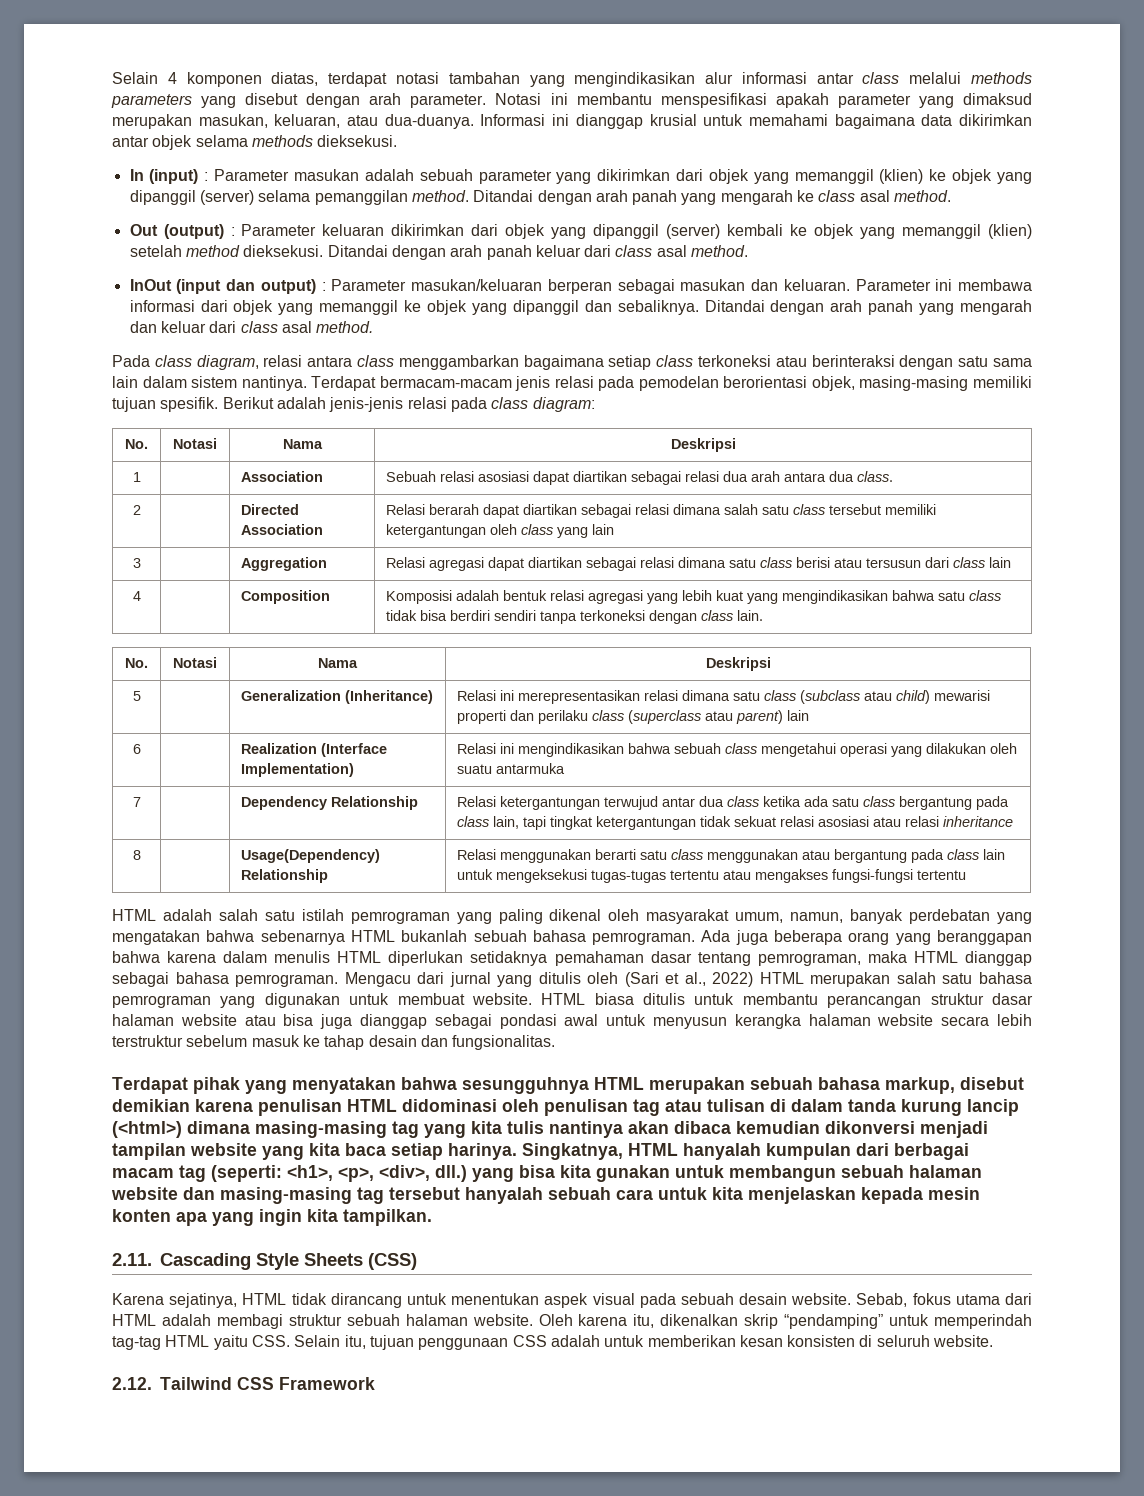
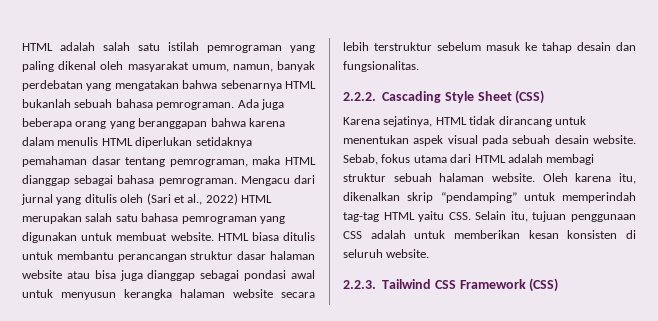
[112,72,1033,87] [111,93,1033,108] [112,114,1033,129] [112,135,398,150] [129,169,1033,184] [129,190,952,205] [129,224,1032,239] [129,245,749,260] [129,279,1032,294] [129,300,1032,315] [129,321,374,333] [112,355,1032,370] [112,376,1032,391] [112,397,595,412] [125,439,148,449] [173,438,217,449] [282,439,323,449] [670,438,736,452] [132,472,141,482] [241,471,324,482] [386,471,894,485] [132,505,141,515] [241,504,300,515] [241,524,324,535] [386,504,937,518] [386,524,615,538] [132,558,141,568] [241,557,328,571] [386,557,1012,571] [132,591,141,601] [241,590,331,604] [386,590,1002,604] [386,610,764,624] [125,658,148,668] [173,657,217,668] [318,658,358,668] [705,657,771,671] [132,691,141,701] [241,690,434,704] [457,690,991,704] [457,710,810,724] [132,744,141,754] [241,743,388,757] [241,763,355,777] [457,743,1018,757] [457,763,566,774] [132,797,141,807] [241,796,419,810] [457,796,1010,810] [457,816,1014,830] [132,850,141,860] [241,849,381,863] [241,869,329,883] [457,849,1006,863] [457,869,967,883] Selain 4 komponen diatas, terdapat notasi tambahan yang mengindikasikan alur informasi antar class melalui methods parameters yang disebut dengan arah parameter. Notasi ini membantu menspesifikasi apakah parameter yang dimaksud merupakan masukan, keluaran, atau dua-duanya. Informasi ini dianggap krusial untuk memahami bagaimana data dikirimkan antar objek selama methods dieksekusi. // In (input) : Parameter masukan adalah sebuah parameter yang dikirimkan dari objek yang memanggil (klien) ke objek yang dipanggil (server) selama pemanggilan method. Ditandai dengan arah panah yang mengarah ke class asal method. // Out (output) : Parameter keluaran dikirimkan dari objek yang dipanggil (server) kembali ke objek yang memanggil (klien) setelah method dieksekusi. Ditandai dengan arah panah keluar dari class asal method. // InOut (input dan output) : Parameter masukan/keluaran berperan sebagai masukan dan keluaran. Parameter ini membawa informasi dari objek yang memanggil ke objek yang dipanggil dan sebaliknya. Ditandai dengan arah panah yang mengarah dan keluar dari class asal method. // Pada class diagram, relasi antara class menggambarkan bagaimana setiap class terkoneksi atau berinteraksi dengan satu sama lain dalam sistem nantinya. Terdapat bermacam-macam jenis relasi pada pemodelan berorientasi objek, masing-masing memiliki tujuan spesifik. Berikut adalah jenis-jenis relasi pada class diagram: // No. | Notasi | Nama | Deskripsi // 1 | | Association | Sebuah relasi asosiasi dapat diartikan sebagai relasi dua arah antara dua class. // 2 | | Directed Association | Relasi berarah dapat diartikan sebagai relasi dimana salah satu class tersebut memiliki ketergantungan oleh class yang lain // 3 | | Aggregation | Relasi agregasi dapat diartikan sebagai relasi dimana satu class berisi atau tersusun dari class lain // 4 | | Composition | Komposisi adalah bentuk relasi agregasi yang lebih kuat yang mengindikasikan bahwa satu class tidak bisa berdiri sendiri tanpa terkoneksi dengan class lain. // No. | Notasi | Nama | Deskripsi // 5 | | Generalization (Inheritance) | Relasi ini merepresentasikan relasi dimana satu class (subclass atau child) mewarisi properti dan perilaku class (superclass atau parent) lain // 6 | | Realization (Interface Implementation) | Relasi ini mengindikasikan bahwa sebuah class mengetahui operasi yang dilakukan oleh suatu antarmuka // 7 | | Dependency Relationship | Relasi ketergantungan terwujud antar dua class ketika ada satu class bergantung pada class lain, tapi tingkat ketergantungan tidak sekuat relasi asosiasi atau relasi inheritance // 8 | | Usage(Dependency) Relationship | Relasi menggunakan berarti satu class menggunakan atau bergantung pada class lain untuk mengeksekusi tugas-tugas tertentu atau mengakses fungsi-fungsi tertentu // -> (22, 47) none
[112,1077,1024,1094] [112,1099,1019,1116] [112,1121,988,1138] [112,1143,969,1160] [112,1165,982,1182] [111,1187,980,1204] [112,1209,432,1226] [112,1253,152,1266] Terdapat pihak yang menyatakan bahwa sesungguhnya HTML merupakan sebuah bahasa markup, disebut demikian karena penulisan HTML didominasi oleh penulisan tag atau tulisan di dalam tanda kurung lancip (<html>) dimana masing-masing tag yang kita tulis nantinya akan dibaca kemudian dikonversi menjadi tampilan website yang kita baca setiap harinya. Singkatnya, HTML hanyalah kumpulan dari berbagai macam tag (seperti: <h1>, <p>, <div>, dll.) yang bisa kita gunakan untuk membangun sebuah halaman website dan masing-masing tag tersebut hanyalah sebuah cara untuk kita menjelaskan kepada mesin konten apa yang ingin kita tampilkan. // 2.11. -> [343,92,376,101] 2.2.2.
[304,1253,363,1266] Sheets -> [477,91,512,101] Sheet
[112,1377,152,1390] 2.12. -> [343,280,376,289] 2.2.3.
(375, 1383) none -> [529,278,559,292] (CSS)

